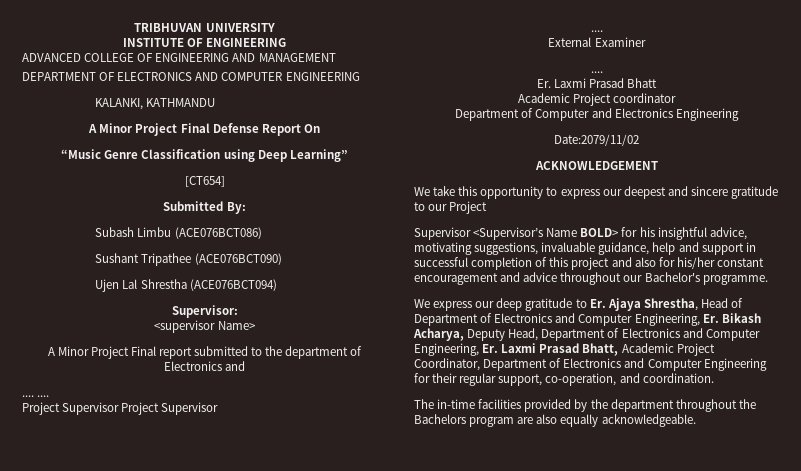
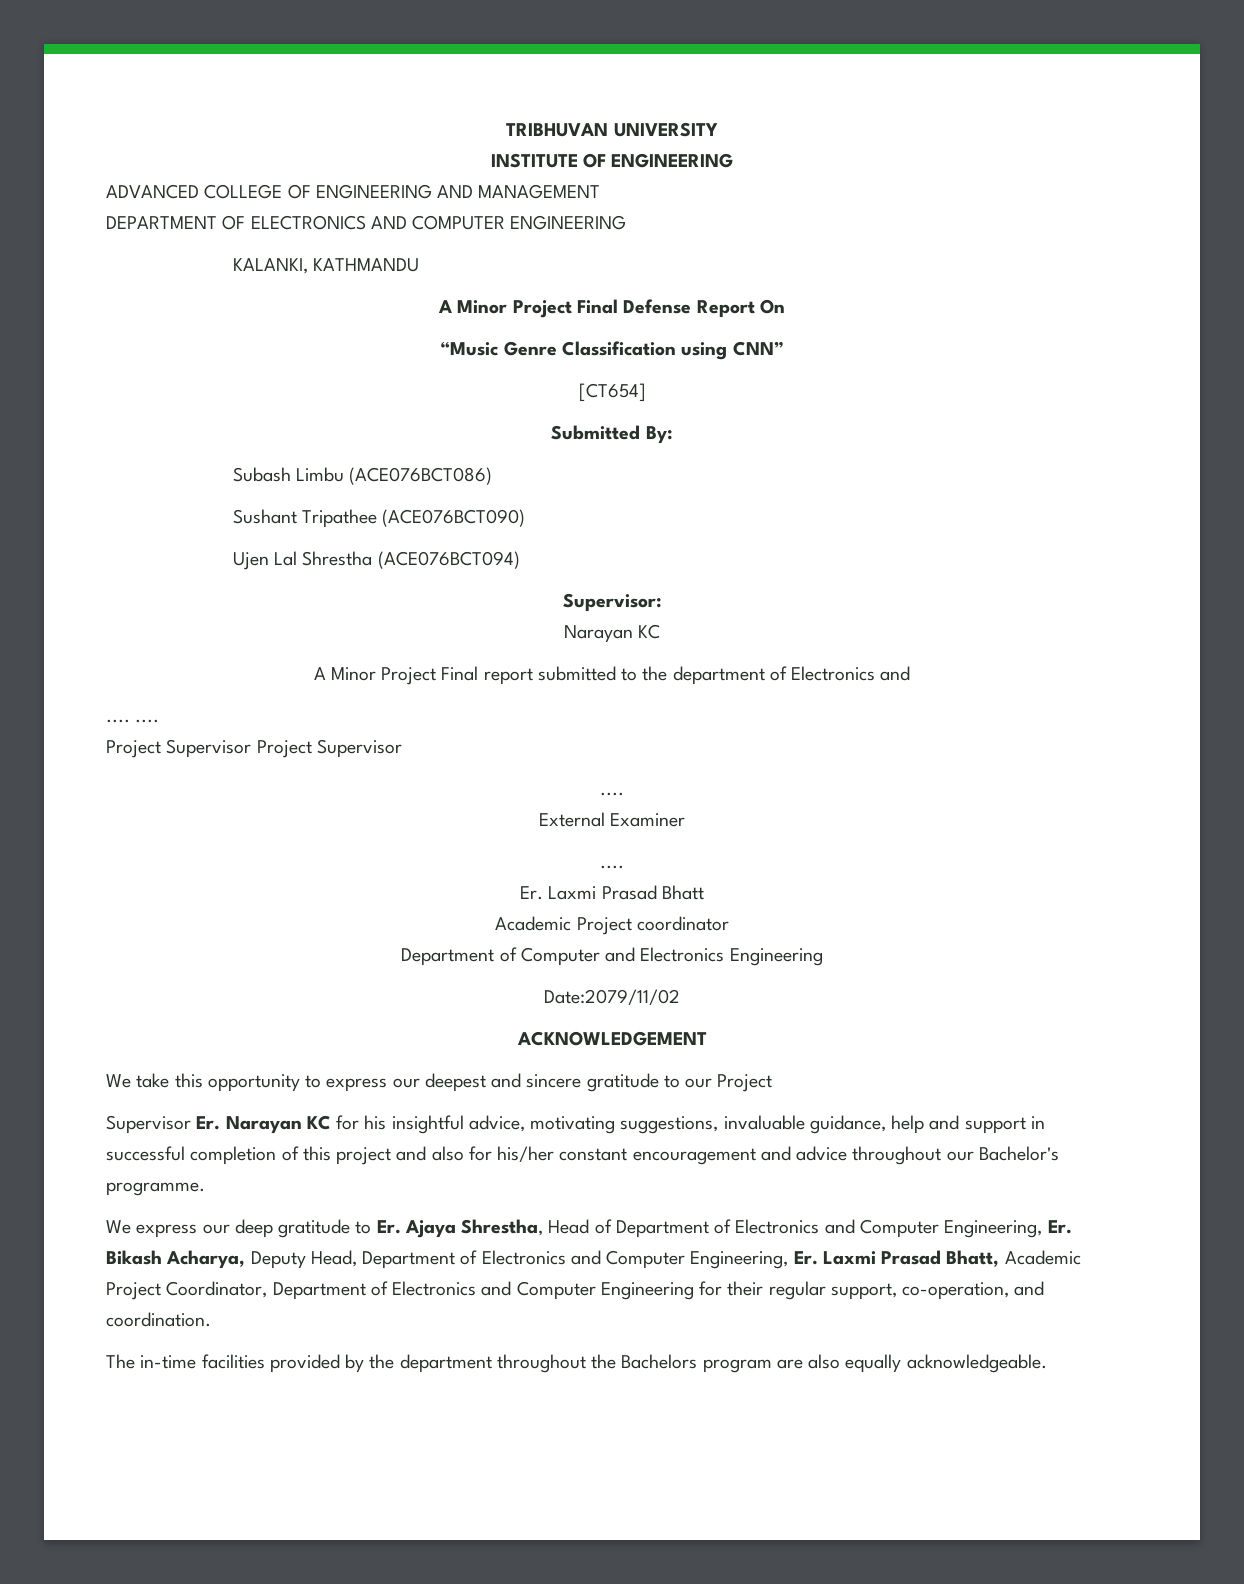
[257,149,348,162] Deep Learning” -> [732,341,784,356] CNN”
[154,320,255,333] <supervisor Name> -> [563,624,661,643] Narayan KC
[473,227,619,240] <Supervisor’s Name BOLD> -> [196,1115,331,1134] Er. Narayan KC

